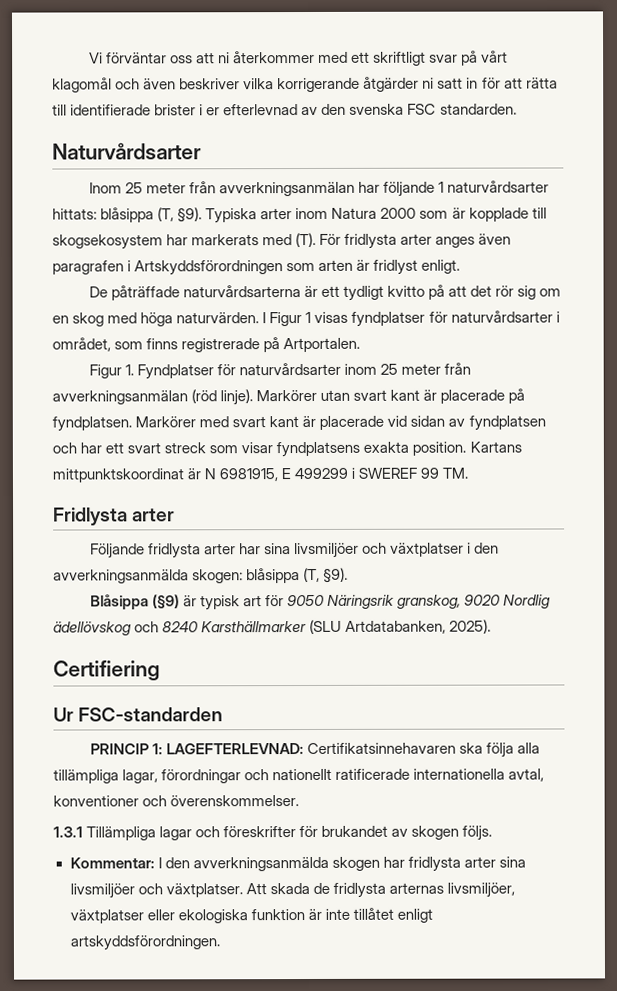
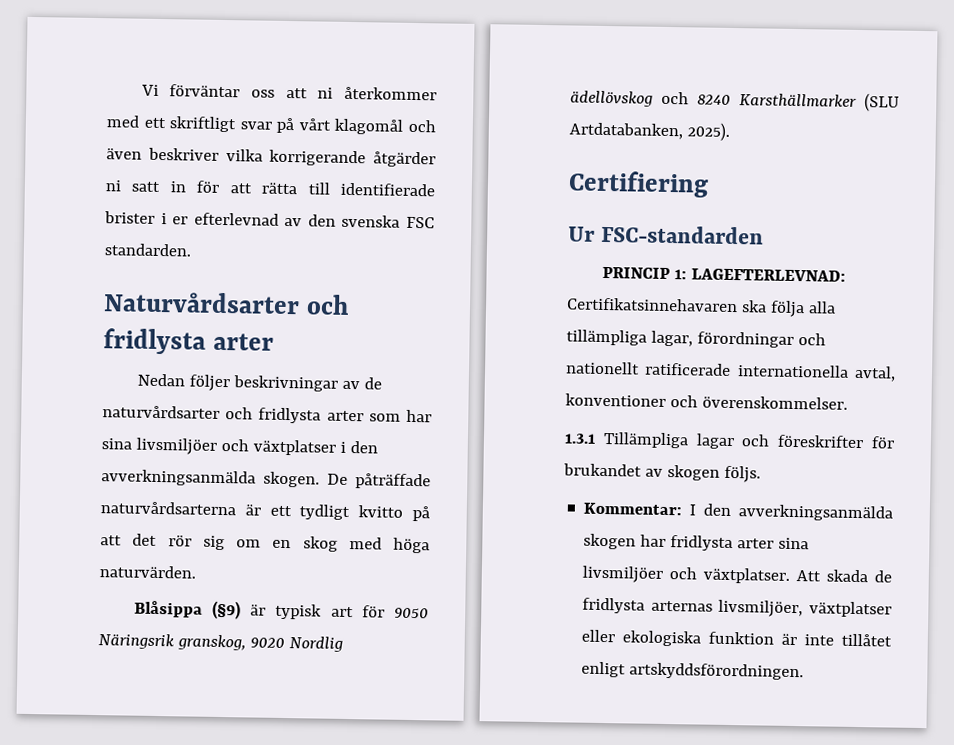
[88,180,550,197] [52,207,547,224] [52,232,512,250] [52,259,461,276] // Inom 25 meter från avverkningsanmälan har följande 1 naturvårdsarter hittats: blåsippa (T, §9). Typiska arter inom Natura 2000 som är kopplade till skogsekosystem har markerats med (T). För fridlysta arter anges även paragrafen i Artskyddsförordningen som arten är fridlyst enligt. // -> [305,294,350,315] [103,328,274,355] [136,373,382,392] [102,405,432,424] [101,437,378,456] [101,469,320,488] och fridlysta arter // Nedan följer beskrivningar av de naturvårdsarter och fridlysta arter som har sina livsmiljöer och växtplatser i den avverkningsanmälda skogen.
[262,310,560,327] [52,337,361,353] [88,362,472,380] [52,388,526,406] [52,415,546,432] [52,441,522,458] [52,467,469,483] [53,507,176,526] [89,542,500,559] [53,567,349,584] I Figur 1 visas fyndplatser för naturvårdsarter i området, som finns registrerade på Artportalen. // Figur 1. Fyndplatser för naturvårdsarter inom 25 meter från avverkningsanmälan (röd linje). Markörer utan svart kant är placerade på fyndplatsen. Markörer med svart kant är placerade vid sidan av fyndplatsen och har ett svart streck som visar fyndplatsens exakta position. Kartans mittpunktskoordinat är N 6981915, E 499299 i SWEREF 99 TM. // Fridlysta arter // Följande fridlysta arter har sina livsmiljöer och växtplatser i den avverkningsanmälda skogen: blåsippa (T, §9). -> (196, 572) none

